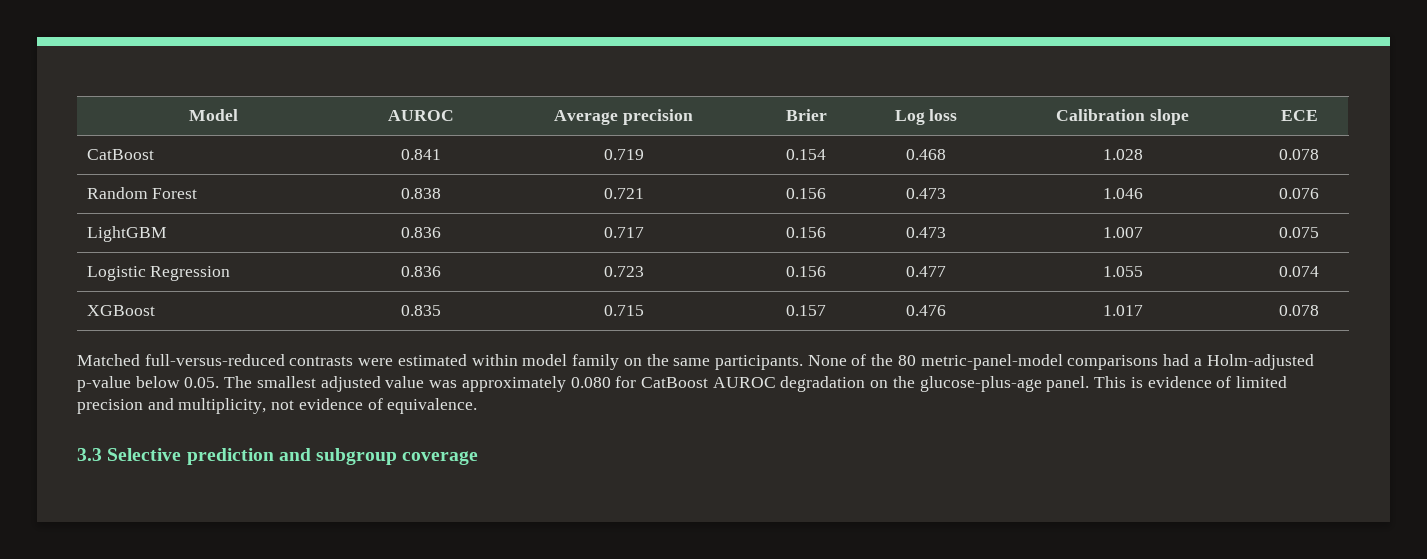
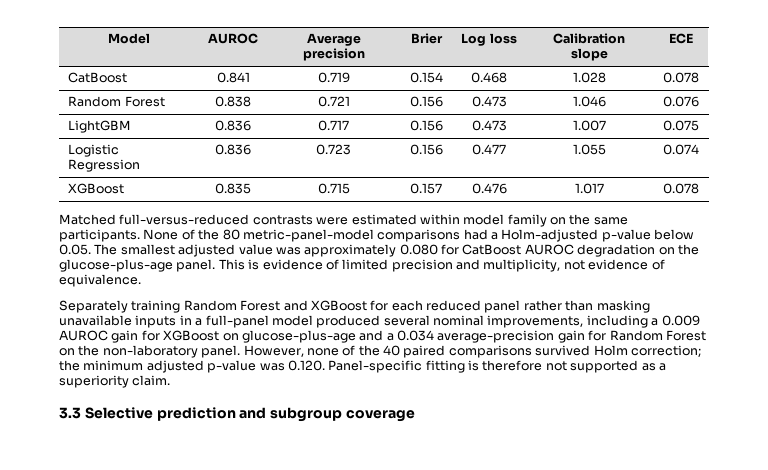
(478, 406) none -> [59,300,650,313] [59,315,700,328] [59,330,706,343] [59,345,701,358] [59,360,666,373] [59,375,171,388] // Separately training Random Forest and XGBoost for each reduced panel rather than masking unavailable inputs in a full-panel model produced several nominal improvements, including a 0.009 AUROC gain for XGBoost on glucose-plus-age and a 0.034 average-precision gain for Random Forest on the non-laboratory panel. However, none of the 40 paired comparisons survived Holm correction; the minimum adjusted p-value was 0.120. Panel-specific fitting is therefore not supported as a superiority claim.

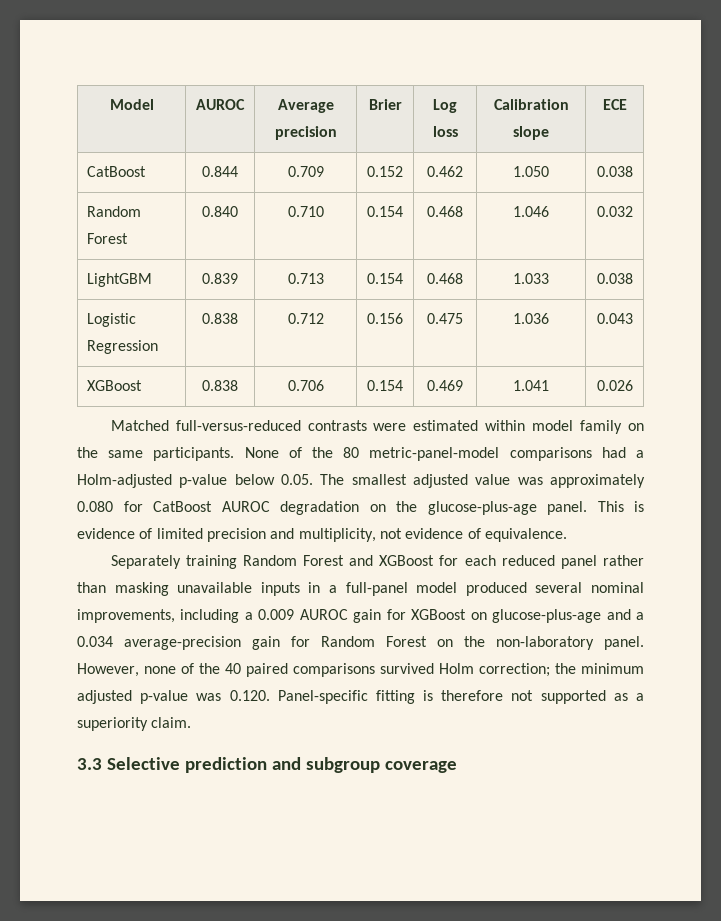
[216,72,250,83] [317,72,350,83] [409,72,443,83] [471,72,507,83] [572,72,606,83] [662,72,699,83] [68,96,165,107] [215,96,251,107] [317,96,350,107] [409,96,443,107] [471,96,507,107] 0.841 | 0.719 | 0.154 | 0.468 | 1.028 | 0.078 // Random Forest | 0.838 | 0.721 | 0.156 | 0.473 -> [202,166,238,177] [287,166,324,177] [367,166,403,177] [427,166,463,177] [513,166,549,177] [596,166,633,177] [87,206,142,217] [87,233,129,244] [202,206,238,217] [287,206,324,217] [367,206,403,217] [427,206,463,217] 0.844 | 0.709 | 0.152 | 0.462 | 1.050 | 0.038 // Random Forest | 0.840 | 0.710 | 0.154 | 0.468
[662,96,699,107] 0.076 -> [596,206,633,217] 0.032
[215,120,251,131] [318,120,349,131] [409,120,443,131] [471,120,507,131] [572,120,606,131] [662,120,699,131] 0.836 | 0.717 | 0.156 | 0.473 | 1.007 | 0.075 -> [202,273,238,284] [287,273,324,284] [367,273,403,284] [427,273,463,284] [513,273,549,284] [596,273,633,284] 0.839 | 0.713 | 0.154 | 0.468 | 1.033 | 0.038
[215,144,251,155] [316,144,351,155] [409,144,443,155] [472,144,506,155] [572,144,606,155] [662,144,699,155] [68,183,125,194] [215,183,251,194] [317,183,350,194] [410,183,442,194] [471,183,507,194] [574,183,604,194] [662,183,699,194] 0.836 | 0.723 | 0.156 | 0.477 | 1.055 | 0.074 // XGBoost | 0.835 | 0.715 | 0.157 | 0.476 | 1.017 | 0.078 -> [202,313,238,324] [287,313,324,324] [367,313,403,324] [427,313,463,324] [513,313,549,324] [596,313,633,324] [87,380,143,391] [202,380,238,391] [287,380,324,391] [367,380,403,391] [427,380,463,391] [513,380,549,391] [596,380,633,391] 0.838 | 0.712 | 0.156 | 0.475 | 1.036 | 0.043 // XGBoost | 0.838 | 0.706 | 0.154 | 0.469 | 1.041 | 0.026

